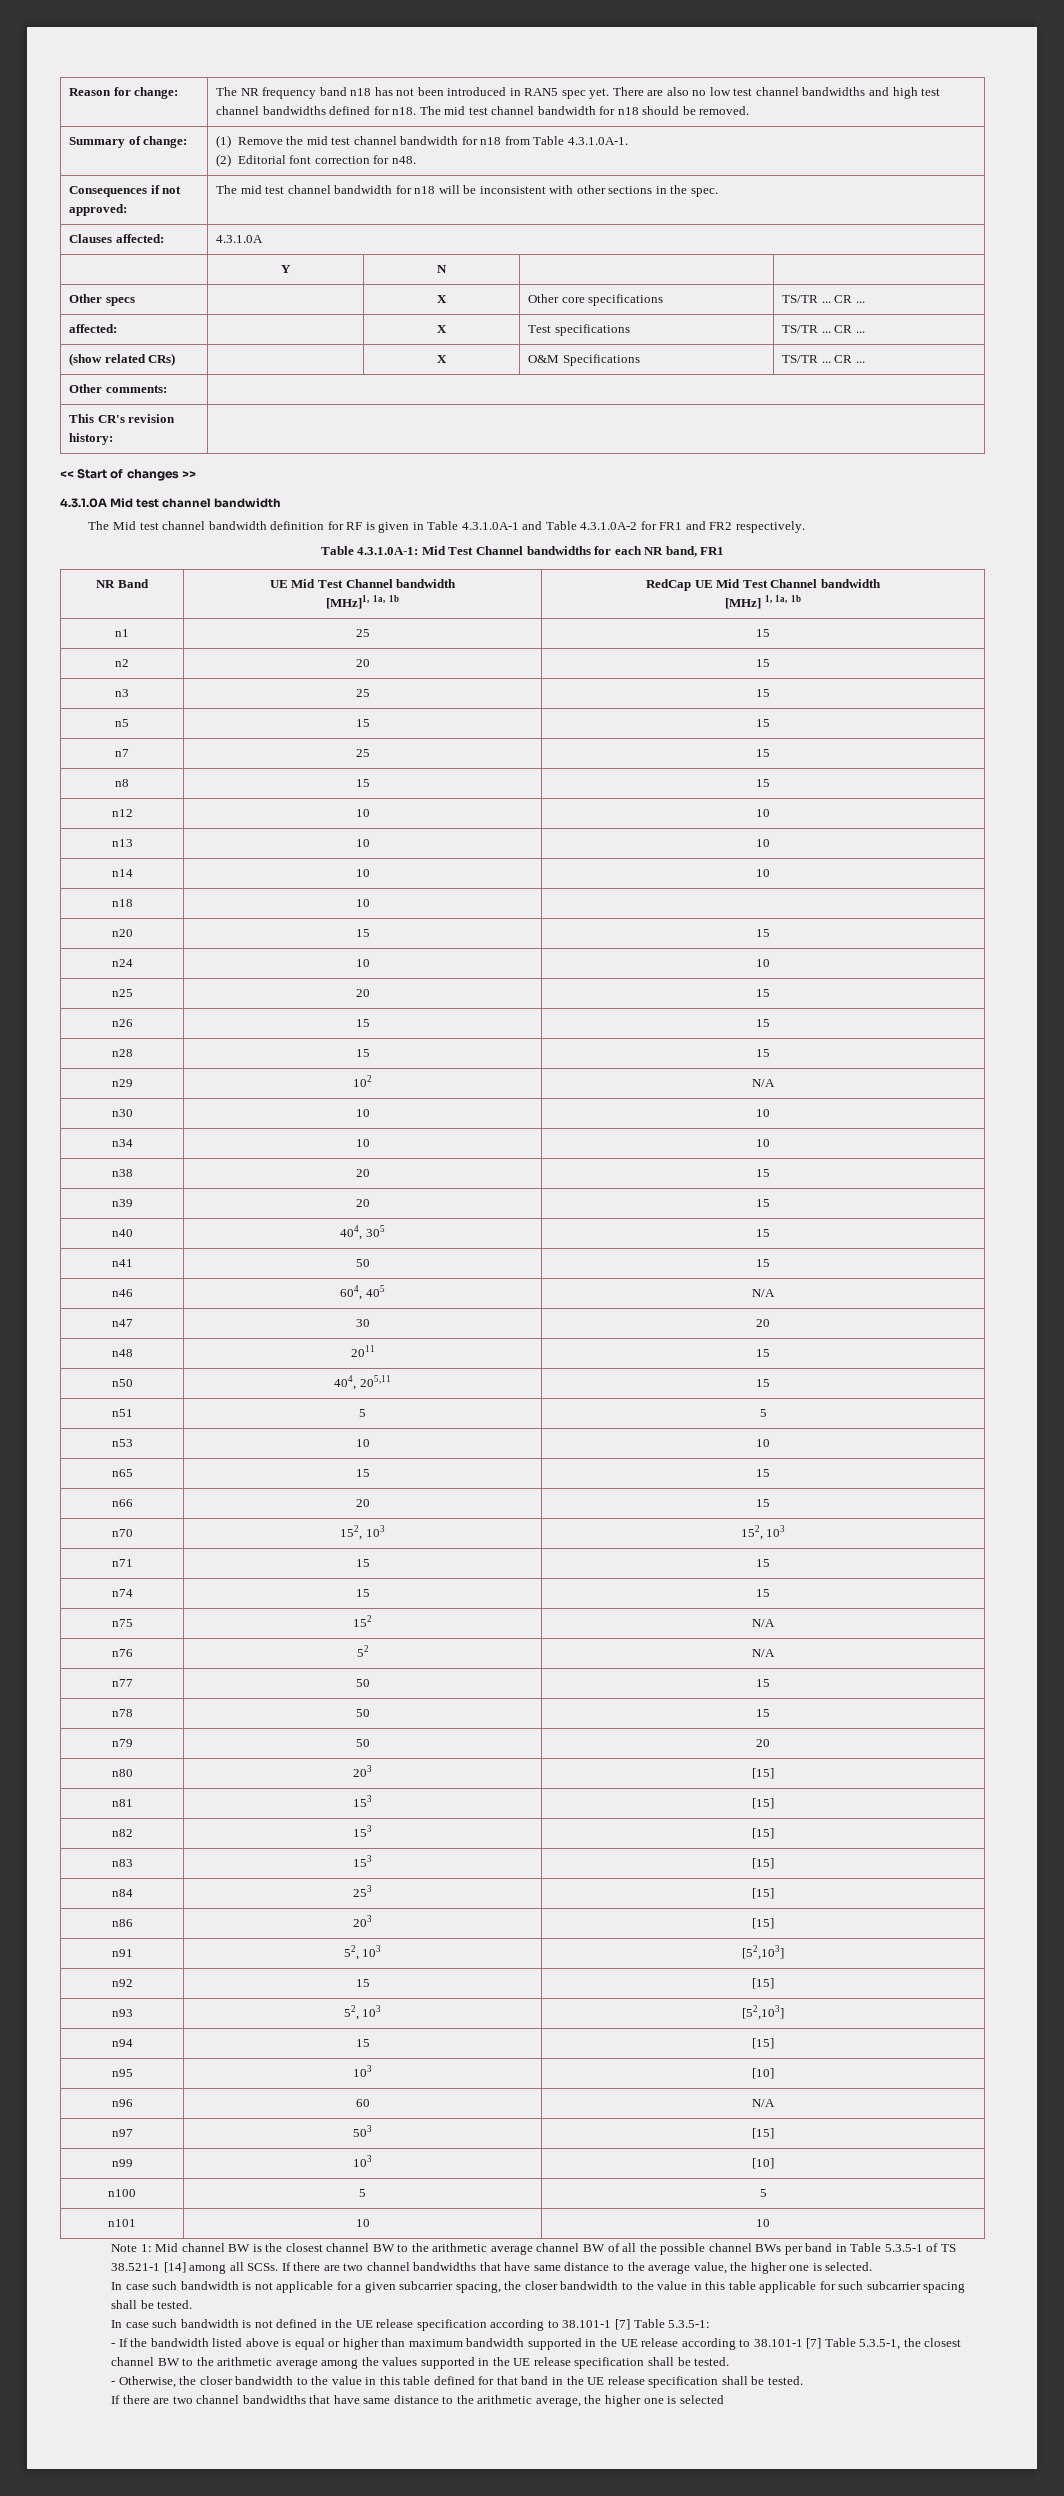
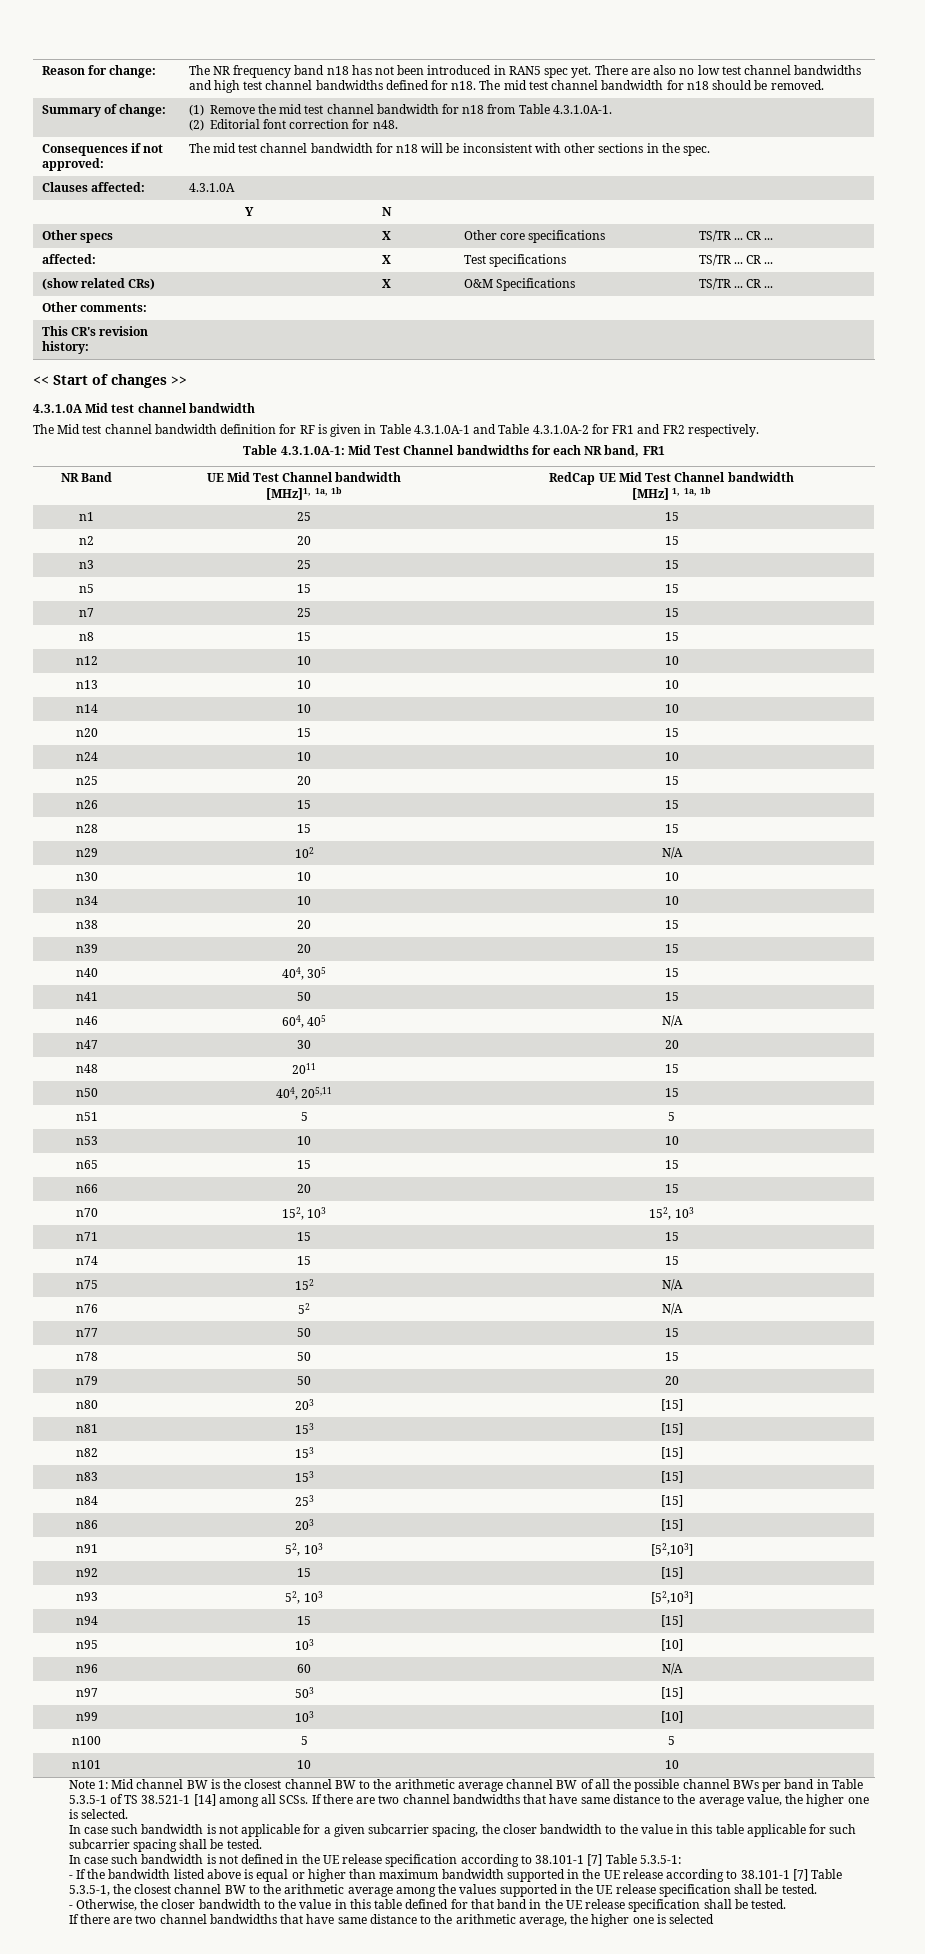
[111,899,133,907] [355,899,370,907] // n18 | 10 | -> (679, 708) none

